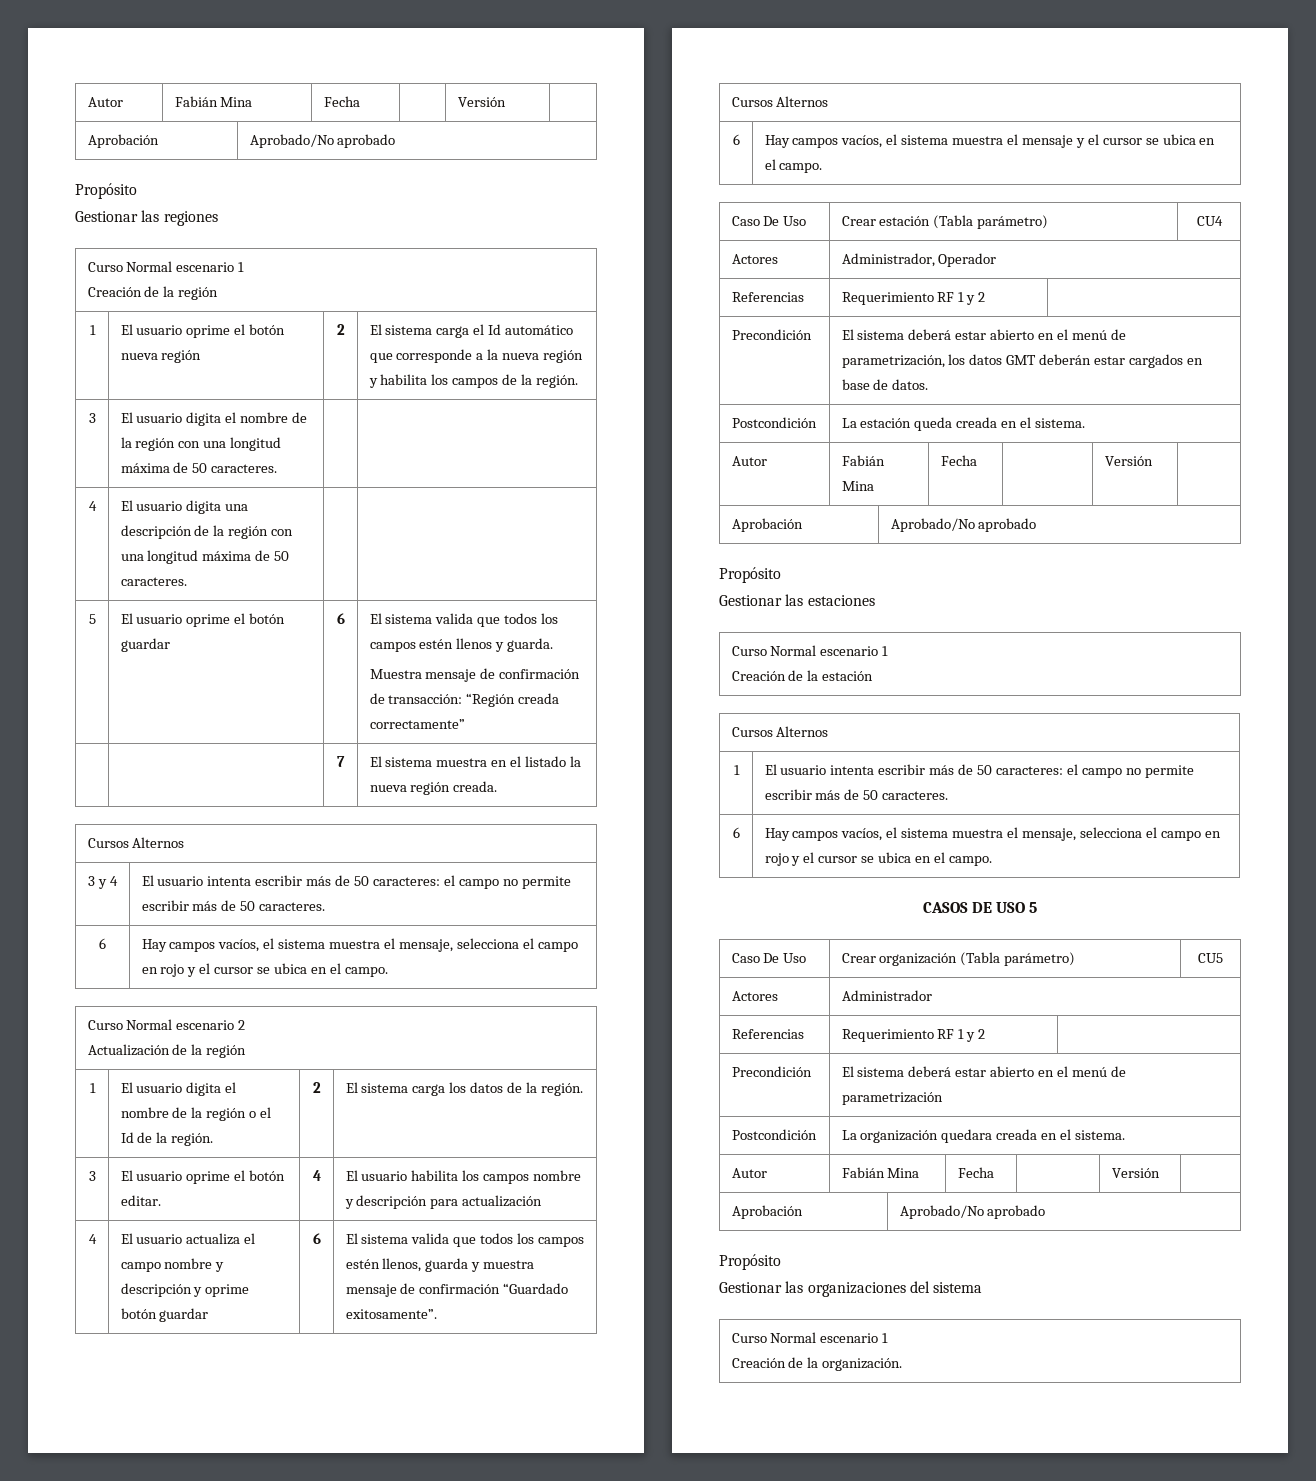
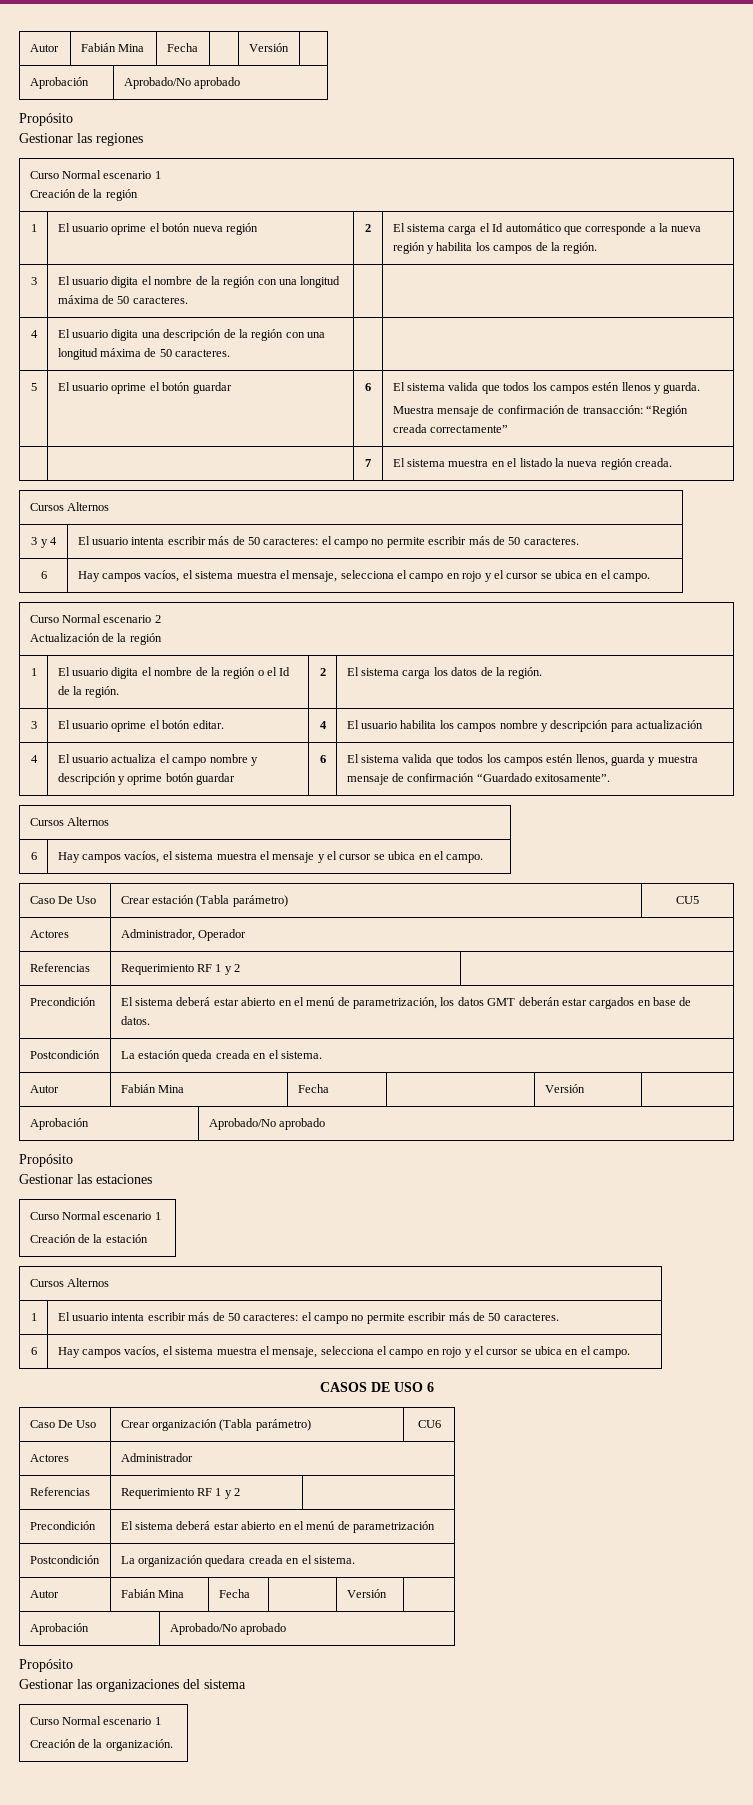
[1196,216,1223,226] CU4 -> [676,896,699,904] CU5
[1029,902,1038,913] 5 -> [426,1382,434,1392] 6
[1198,953,1223,963] CU5 -> [417,1420,441,1428] CU6

